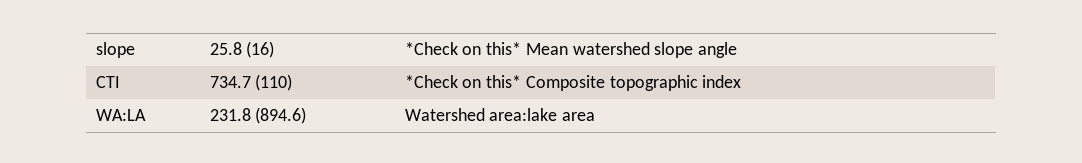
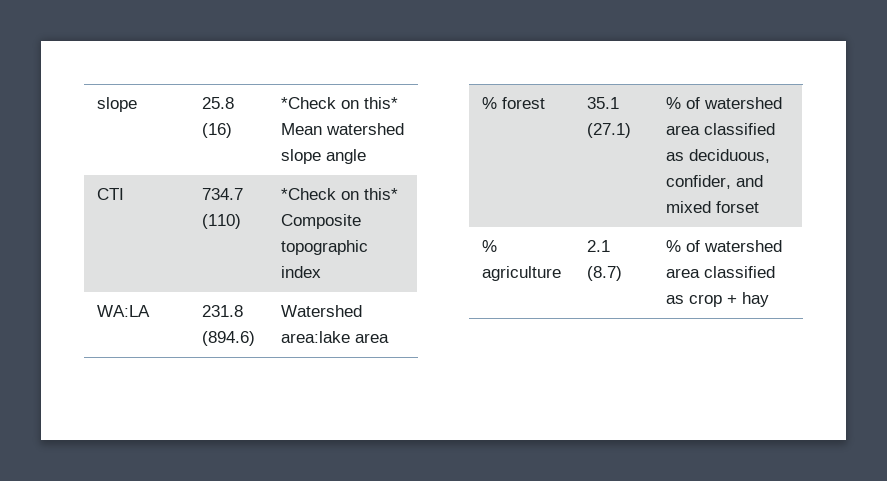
(596, 116) none -> [481,97,545,109] [586,97,619,109] [586,123,631,138] [665,97,782,109] [665,123,775,135] [665,149,770,163] [665,175,763,189] [665,201,759,213] [481,240,497,252] [481,266,561,281] [586,240,610,252] [586,266,622,281] [665,240,782,252] [665,266,775,278] [665,292,769,307] // % forest | 35.1 (27.1) | % of watershed area classified as deciduous, confider, and mixed forset // % agriculture | 2.1 (8.7) | % of watershed area classified as crop + hay

